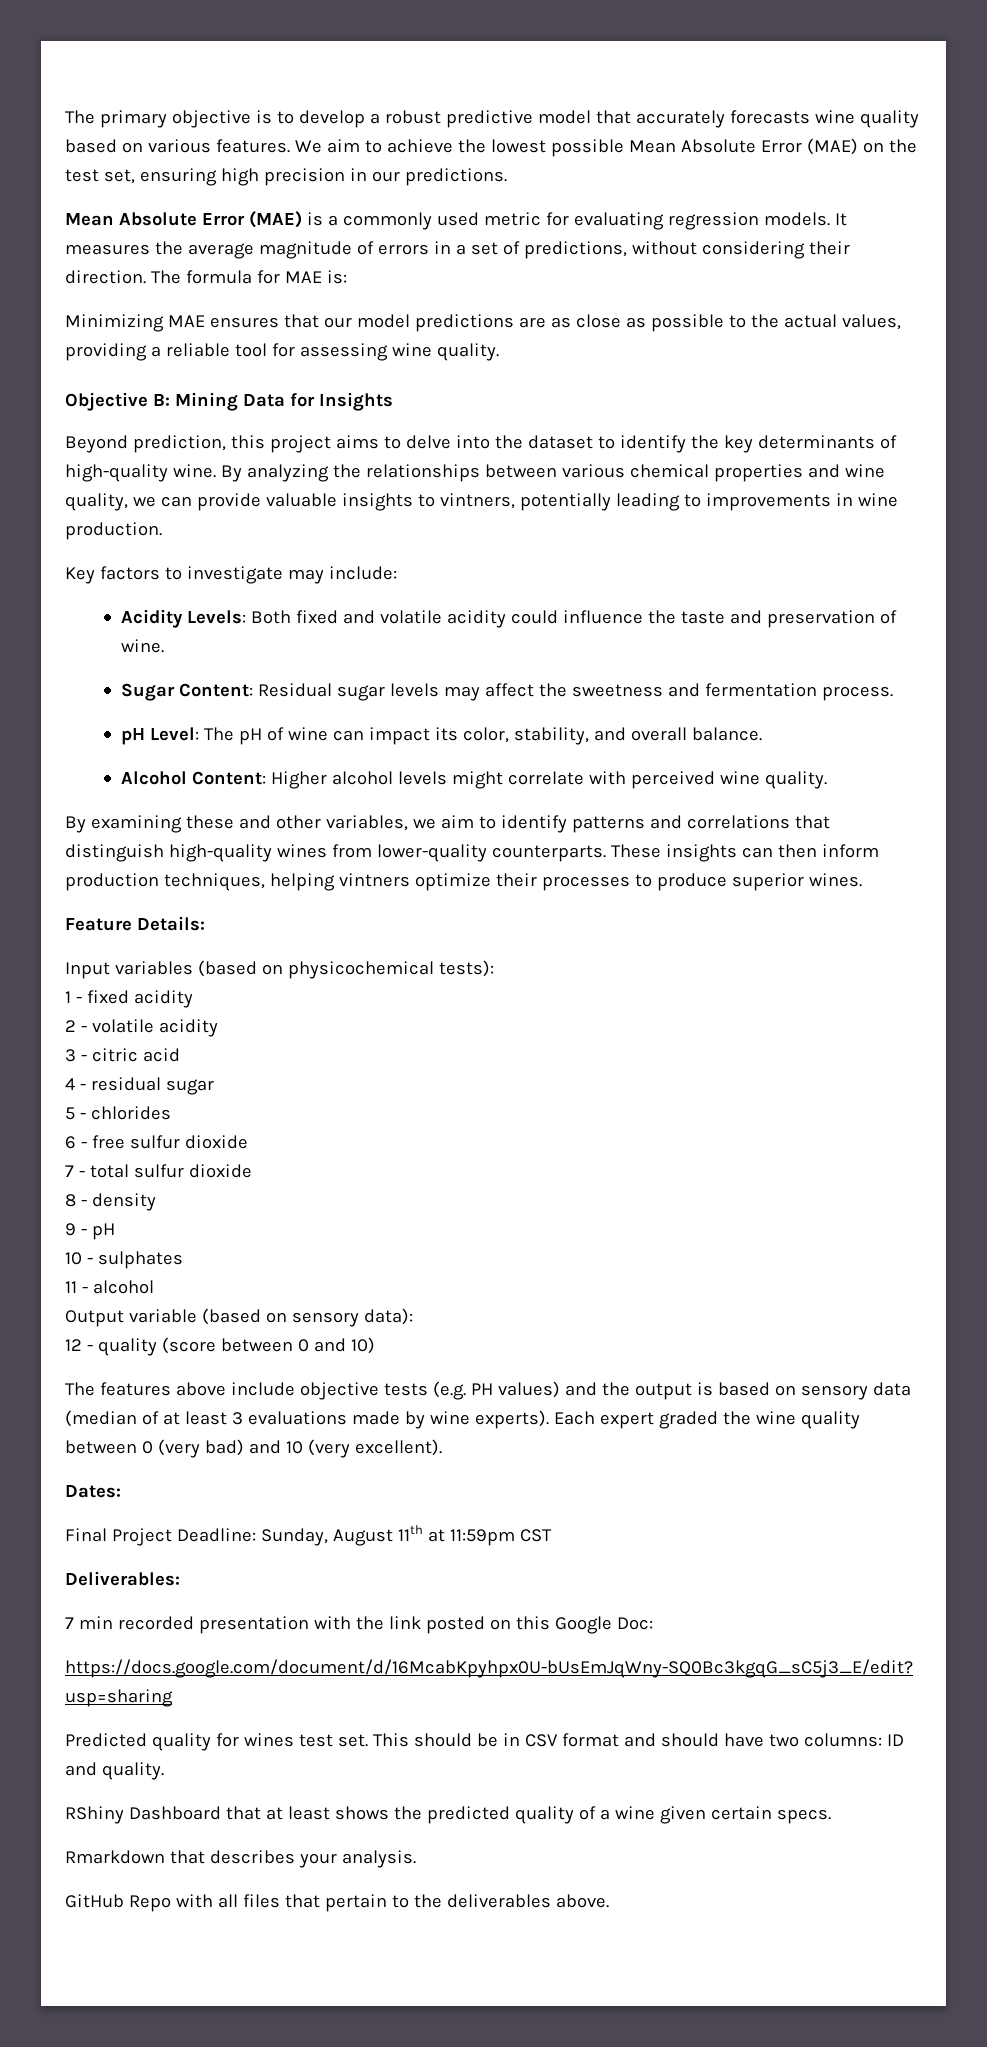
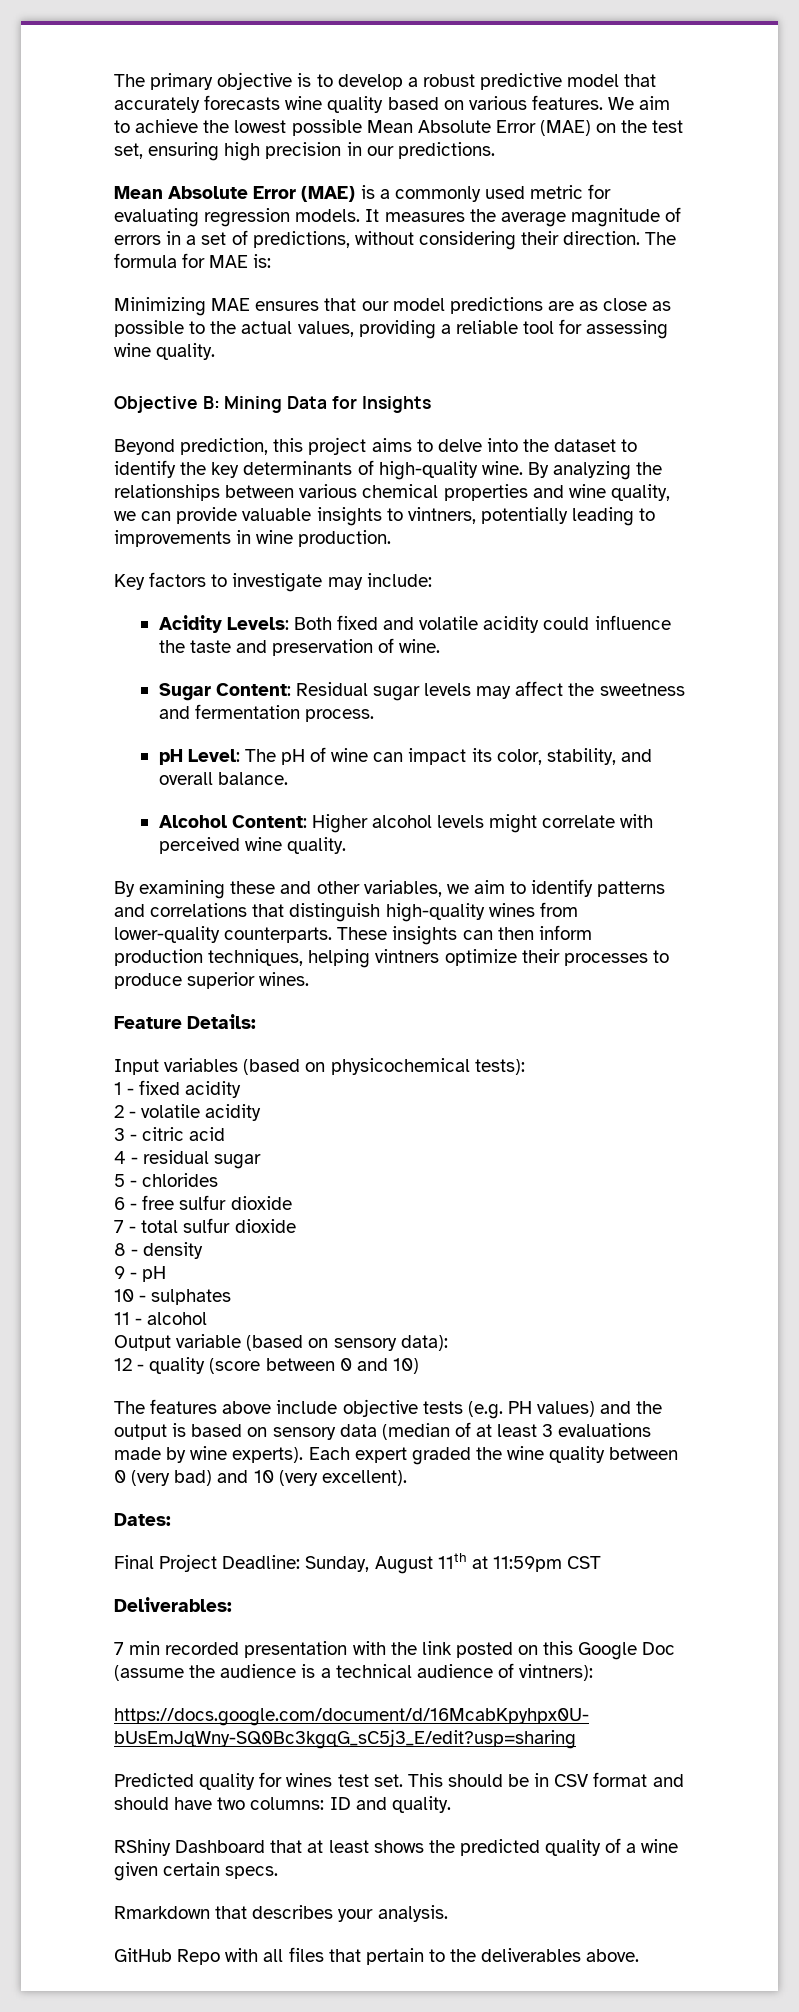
[616,1617,653,1630] Doc: -> [642,1642,676,1655] [114,1663,594,1681] Doc (assume the audience is a technical audience of vintners):

